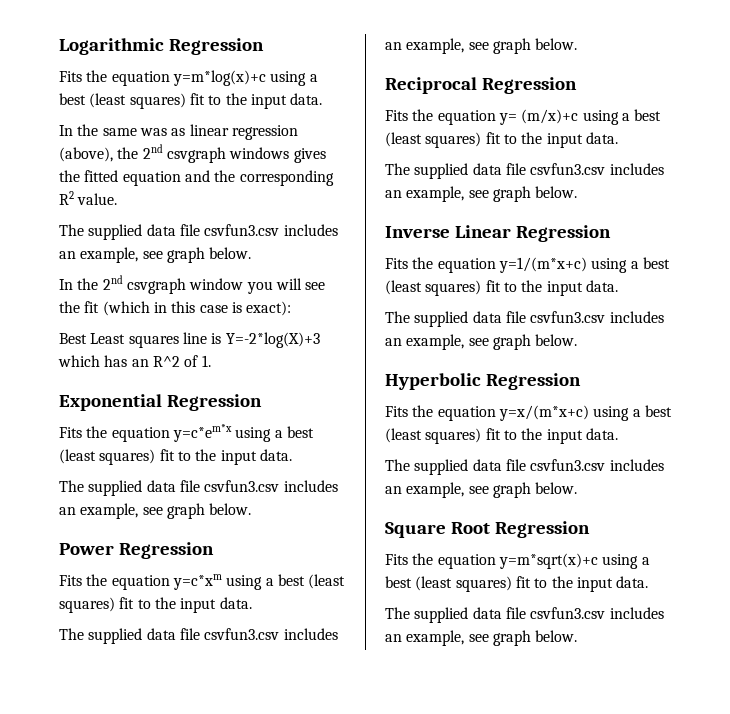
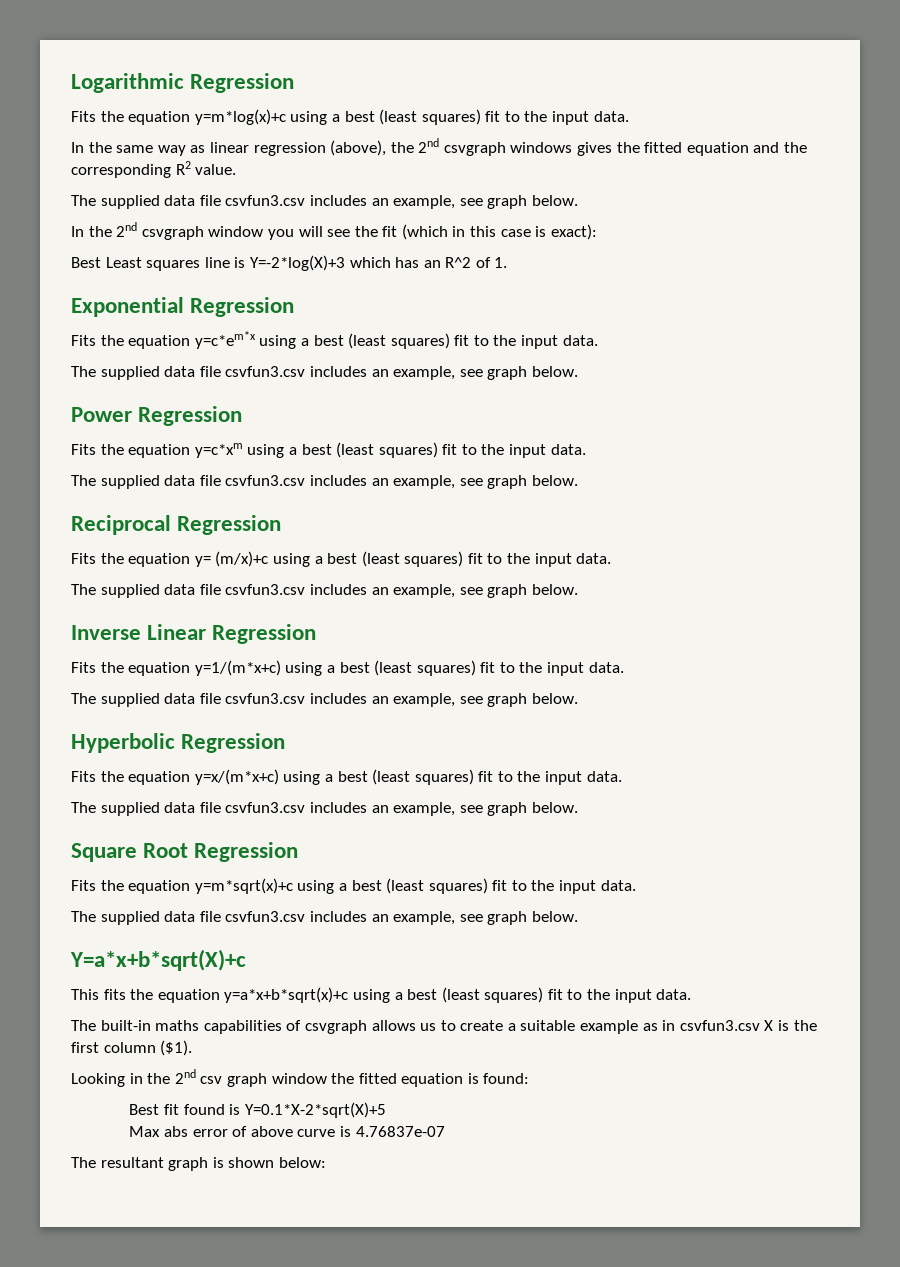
[139,128,167,136] was -> [157,145,186,156] way
(578, 636) none -> [70,949,246,971] [71,987,692,1003] [71,1020,817,1034] [71,1040,193,1056] [71,1069,530,1087] [129,1102,386,1118] [129,1126,445,1137] [71,1157,326,1171] // Y=a*x+b*sqrt(X)+c // This fits the equation y=a*x+b*sqrt(x)+c using a best (least squares) fit to the input data. // The built-in maths capabilities of csvgraph allows us to create a suitable example as in csvfun3.csv X is the first column ($1). // Looking in the 2nd csv graph window the fitted equation is found: // Best fit found is Y=0.1*X-2*sqrt(X)+5 // Max abs error of above curve is 4.76837e-07 // The resultant graph is shown below:

